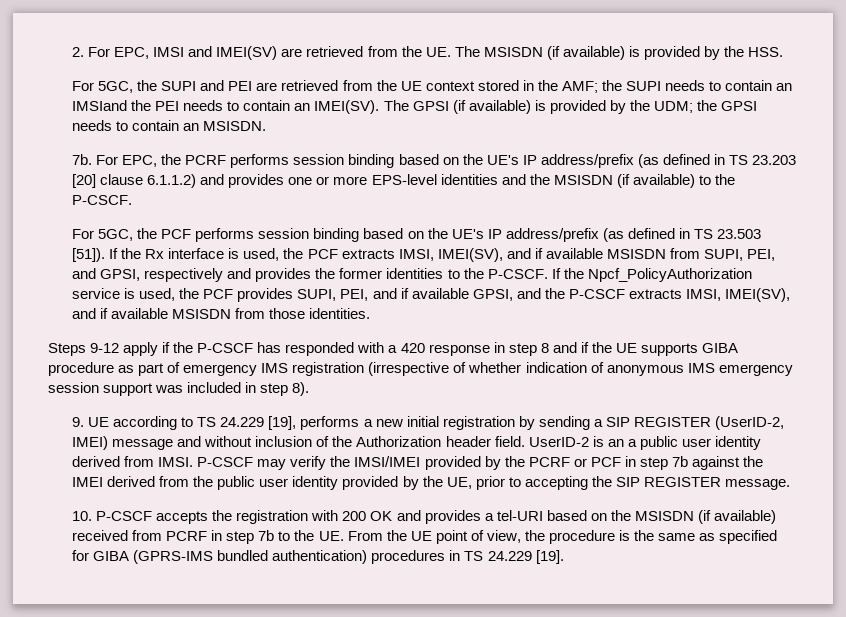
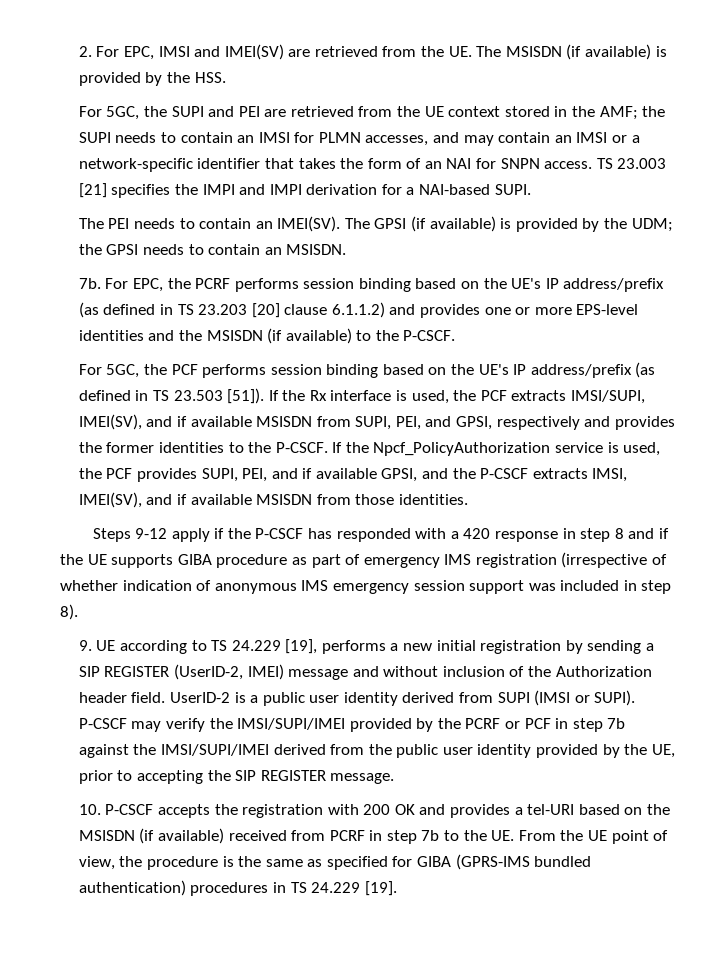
[72,100,152,111] IMSIand the -> [258,132,640,146] [78,158,667,172] [78,183,531,198] [78,218,104,229] IMSI for PLMN accesses, and may contain an IMSI or a network-specific identifier that takes the form of an NAI for SNPN access. TS 23.003 [21] specifies the IMPI and IMPI derivation for a NAI-based SUPI. // The
[398,249,434,261] IMSI, -> [570,390,645,404] IMSI/SUPI,
[607,439,624,447] an -> (246, 697) none
[158,457,194,467] IMSI. -> [497,690,636,706] SUPI (IMSI or SUPI).
[354,456,421,467] IMSI/IMEI -> [237,718,346,730] IMSI/SUPI/IMEI
[72,477,104,487] IMEI -> [160,744,269,756] IMSI/SUPI/IMEI

